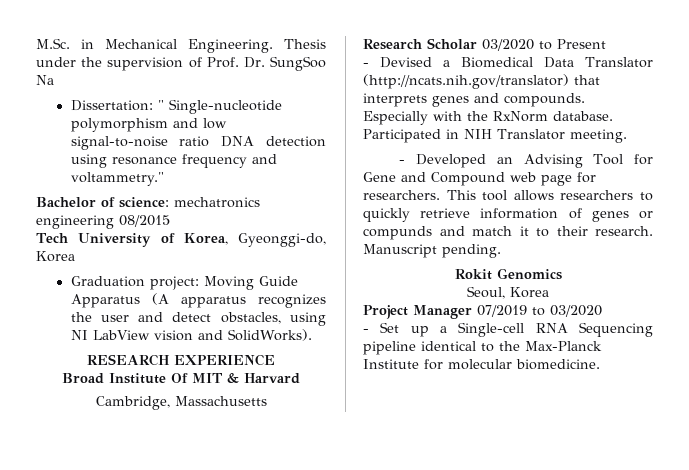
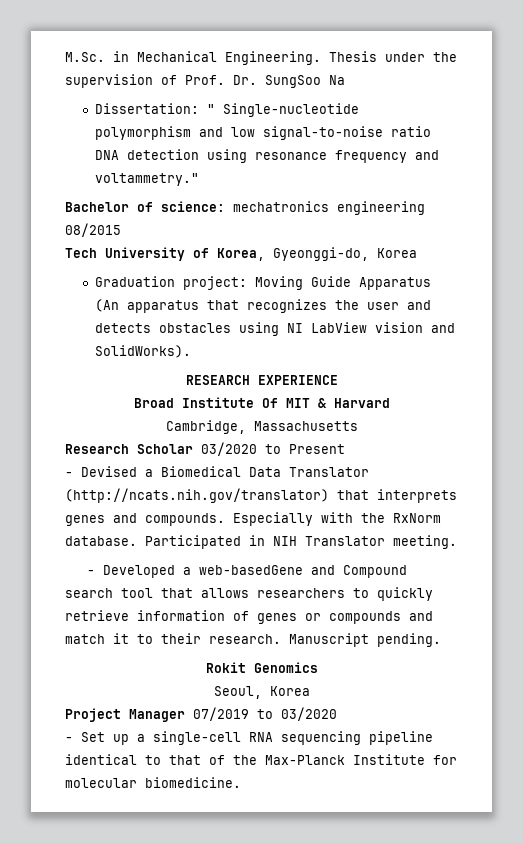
[151,293,246,308] (A apparatus -> [94,299,239,313] (An apparatus that
[172,312,281,324] detect obstacles, -> [94,323,231,333] detects obstacles
[496,154,653,168] [363,172,596,186] [363,190,508,201] an Advising Tool for Gene and Compound web page for researchers. This tool -> [182,565,407,578] [65,588,193,598] a web-basedGene and Compound search tool that
[363,226,432,240] compunds -> [329,611,401,624] compounds
[458,322,653,337] Single-cell RNA Sequencing -> [153,731,361,745] single-cell RNA sequencing
(494, 347) none -> [169,755,225,765] that of

